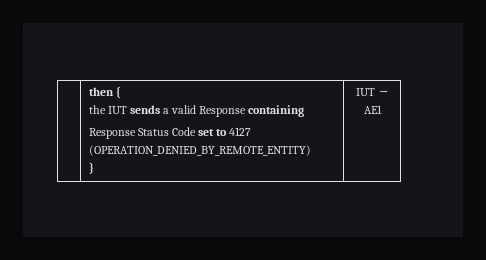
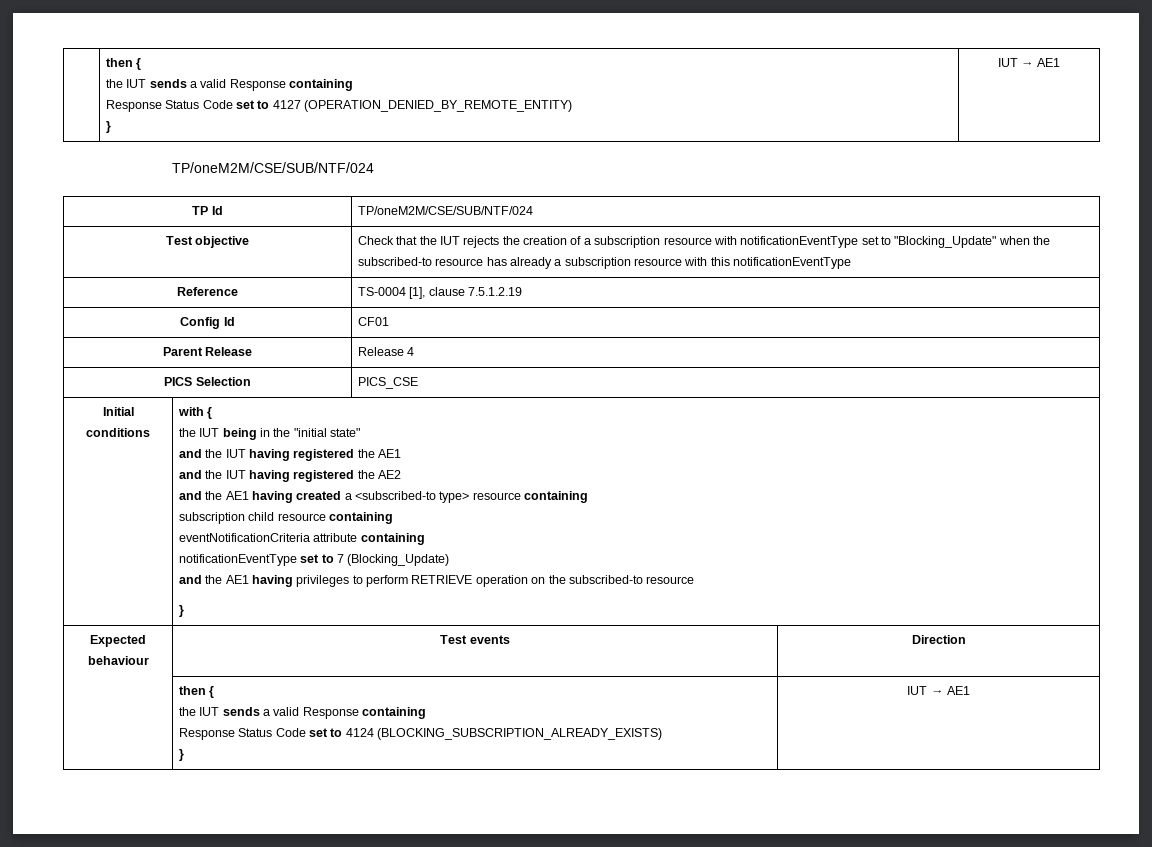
(382, 109) none -> [171,162,374,173] [192,206,223,215] [357,206,533,215] [165,236,250,248] [357,236,1051,248] [357,257,852,269] [177,287,238,296] [357,287,522,299] [180,317,235,329] [357,317,389,326] [162,347,253,356] [357,347,415,356] [164,377,251,386] [357,377,418,389] [102,407,134,416] [86,428,150,437] [177,407,213,419] [178,428,361,440] [178,449,402,461] [178,470,402,482] [178,491,589,503] [178,512,393,524] [178,533,425,545] [178,554,450,566] [178,575,695,587] [178,605,184,617] [90,635,146,647] [87,656,149,665] [440,635,510,644] [911,635,966,644] [178,686,215,698] [178,707,427,719] [178,728,663,740] [178,749,184,761] [907,686,970,695] // TP/oneM2M/CSE/SUB/NTF/024 // TP Id | TP/oneM2M/CSE/SUB/NTF/024 // Test objective | Check that the IUT rejects the creation of a subscription resource with notificationEventType set to "Blocking_Update" when the subscribed-to resource has already a subscription resource with this notificationEventType // Reference | TS-0004 [1], clause 7.5.1.2.19 // Config Id | CF01 // Parent Release | Release 4 // PICS Selection | PICS_CSE // Initial conditions | with { // the IUT being in the "initial state" // and the IUT having registered the AE1 // and the IUT having registered the AE2 // and the AE1 having created a <subscribed-to type> resource containing // subscription child resource containing // eventNotificationCriteria attribute containing // notificationEventType set to 7 (Blocking_Update) // and the AE1 having privileges to perform RETRIEVE operation on the subscribed-to resource // } // Expected behaviour | Test events | Direction // | then { // the IUT sends a valid Response containing // Response Status Code set to 4124 (BLOCKING_SUBSCRIPTION_ALREADY_EXISTS) // } | IUT → AE1

